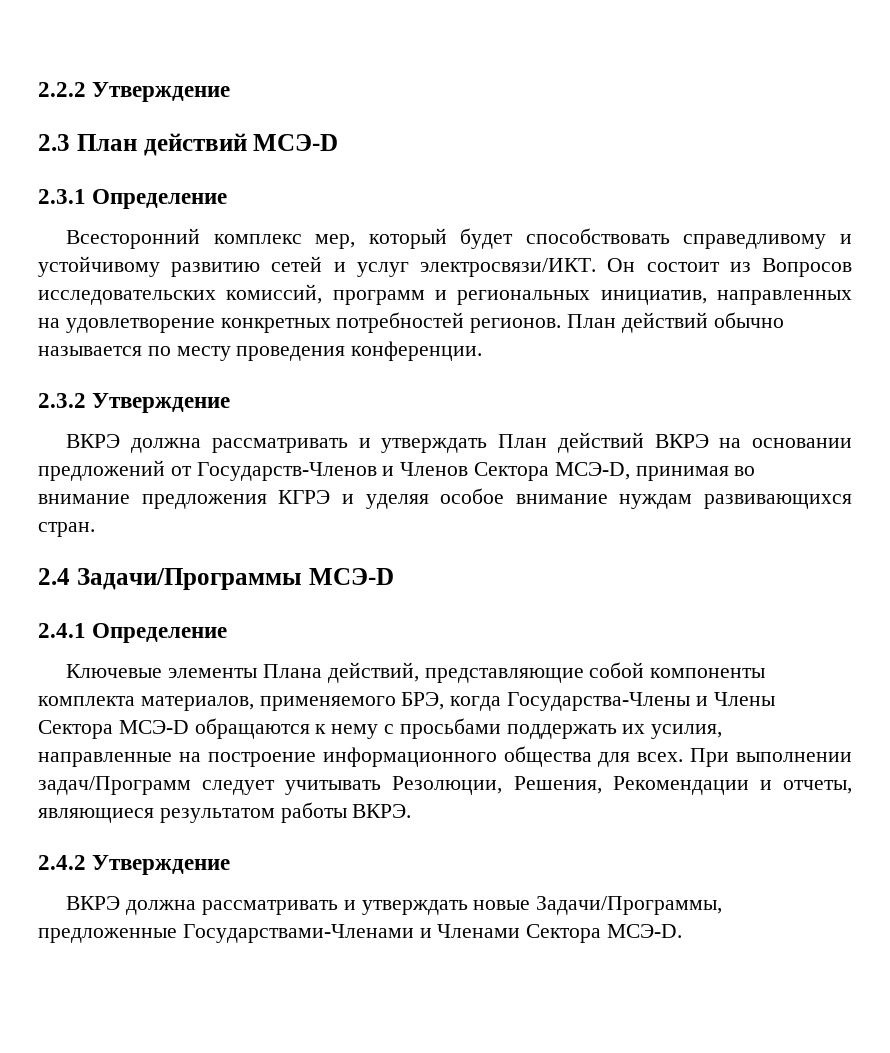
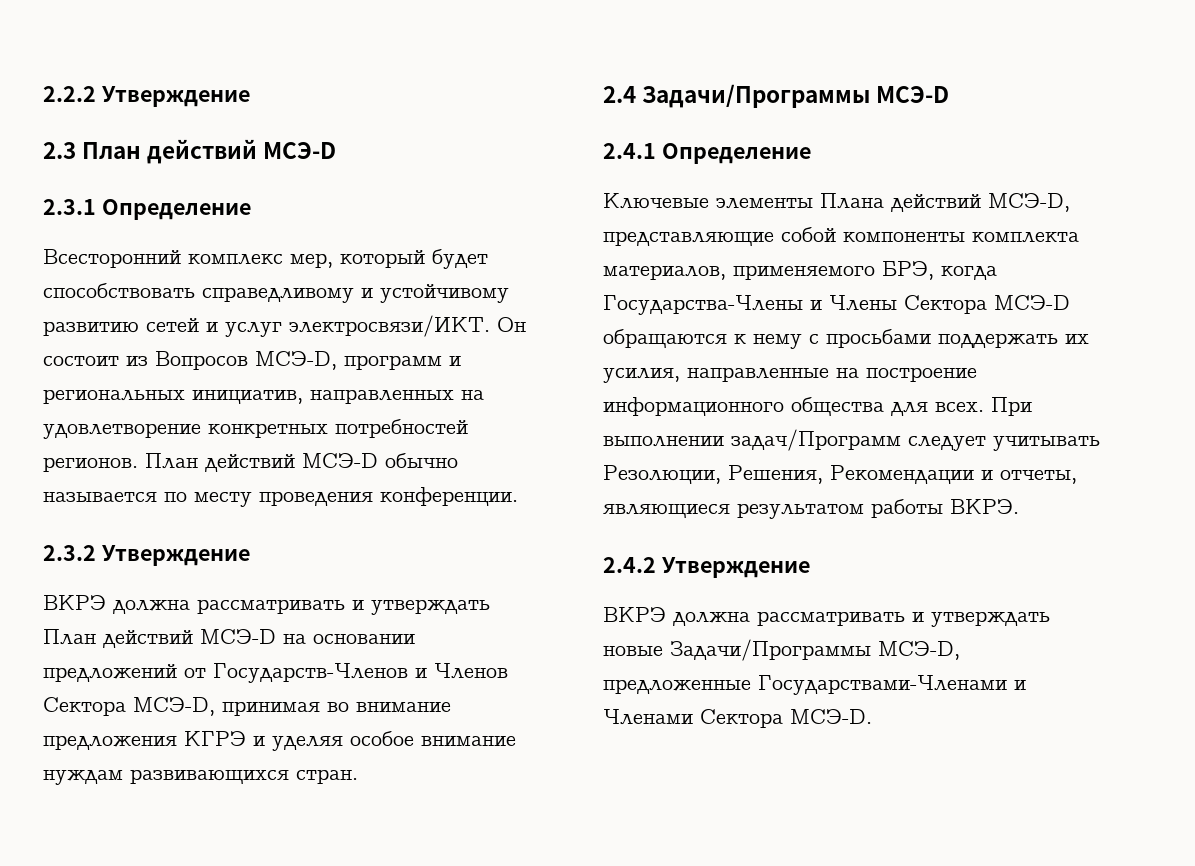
[38,284,323,305] исследовательских комиссий, -> [255,351,337,370] МСЭ-D,
(708, 322) none -> [302,453,378,468] МСЭ-D
[654,434,709,448] ВКРЭ -> [200,629,276,644] МСЭ-D
[327,662,419,683] действий, -> [891,193,1070,212] действий МСЭ-D,
[536,896,723,915] Задачи/Программы, -> [670,639,960,661] Задачи/Программы МСЭ-D,

